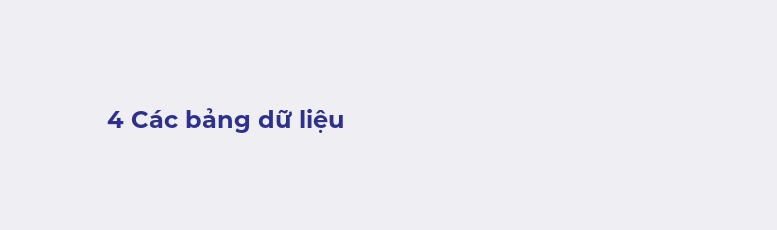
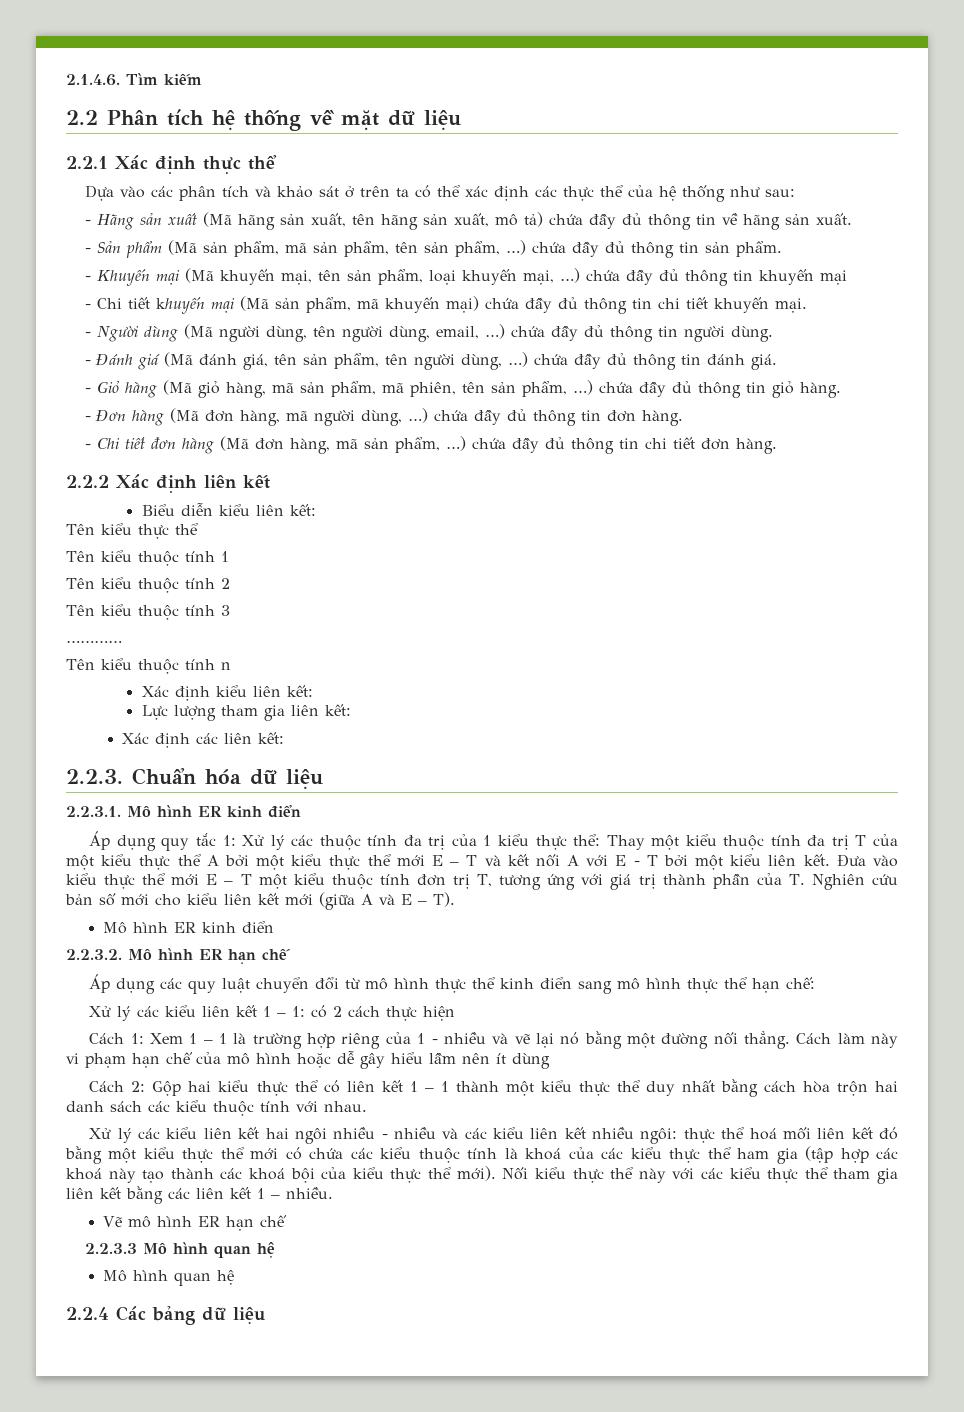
[107,111,124,128] 4 -> [66,73,202,86] [66,109,461,131] [66,155,277,174] [85,185,796,202] [85,212,853,230] [85,240,783,258] [85,268,848,286] [85,296,808,314] [85,324,774,342] [85,352,778,370] [85,380,842,398] [85,408,684,426] [85,436,778,454] [66,474,270,493] [141,503,316,516] [66,523,198,539] [66,550,229,566] [66,577,230,593] [66,604,230,620] [66,640,122,643] [66,658,231,674] [141,685,313,701] [141,704,351,721] [122,732,285,748] [66,768,323,789] [66,805,301,818] [89,831,899,851] [66,854,899,870] [66,873,898,890] [65,892,455,910] [102,921,274,934] [66,948,290,964] [89,974,816,994] [89,1005,456,1021] [89,1031,898,1049] [66,1051,550,1069] [89,1079,899,1097] [66,1100,367,1116] [89,1127,898,1144] [65,1146,898,1164] [66,1166,898,1184] [66,1186,333,1204] [102,1215,287,1231] [85,1242,276,1258] [102,1270,234,1286] [66,1307,109,1320] 2.1.4.6. Tìm kiếm // 2.2 Phân tích hệ thống về mặt dữ liệu // 2.2.1 Xác định thực thể // Dựa vào các phân tích và khảo sát ở trên ta có thể xác định các thực thể của hệ thống như sau: // - Hãng sản xuất (Mã hãng sản xuất, tên hãng sản xuất, mô tả) chứa đầy đủ thông tin về hãng sản xuất. // - Sản phẩm (Mã sản phẩm, mã sản phẩm, tên sản phẩm, …) chứa đầy đủ thông tin sản phẩm. // - Khuyến mại (Mã khuyến mại, tên sản phẩm, loại khuyến mại, …) chứa đầy đủ thông tin khuyến mại // - Chi tiết khuyến mại (Mã sản phẩm, mã khuyến mại) chứa đầy đủ thông tin chi tiết khuyến mại. // - Người dùng (Mã người dùng, tên người dùng, email, …) chứa đầy đủ thông tin người dùng. // - Đánh giá (Mã đánh giá, tên sản phẩm, tên người dùng, …) chứa đầy đủ thông tin đánh giá. // - Giỏ hàng (Mã giỏ hàng, mã sản phẩm, mã phiên, tên sản phẩm, …) chứa đầy đủ thông tin giỏ hàng. // - Đơn hàng (Mã đơn hàng, mã người dùng, …) chứa đầy đủ thông tin đơn hàng. // - Chi tiết đơn hàng (Mã đơn hàng, mã sản phẩm, …) chứa đầy đủ thông tin chi tiết đơn hàng. // 2.2.2 Xác định liên kết // Biểu diễn kiểu liên kết: // Tên kiểu thực thể // Tên kiểu thuộc tính 1 // Tên kiểu thuộc tính 2 // Tên kiểu thuộc tính 3 // ………… // Tên kiểu thuộc tính n // Xác định kiểu liên kết: // Lực lượng tham gia liên kết: // Xác định các liên kết: // 2.2.3. Chuẩn hóa dữ liệu // 2.2.3.1. Mô hình ER kinh điển // Áp dụng quy tắc 1: Xử lý các thuộc tính đa trị của 1 kiểu thực thể: Thay một kiểu thuộc tính đa trị T của một kiểu thực thể A bởi một kiểu thực thể mới E – T và kết nối A với E - T bởi một kiểu liên kết. Đưa vào kiểu thực thể mới E – T một kiểu thuộc tính đơn trị T, tương ứng với giá trị thành phần của T. Nghiên cứu bản số mới cho kiểu liên kết mới (giữa A và E – T). // Mô hình ER kinh điển // 2.2.3.2. Mô hình ER hạn chế // Áp dụng các quy luật chuyển đổi từ mô hình thực thể kinh điển sang mô hình thực thể hạn chế: // Xử lý các kiểu liên kết 1 – 1: có 2 cách thực hiện // Cách 1: Xem 1 – 1 là trường hợp riêng của 1 - nhiều và vẽ lại nó bằng một đường nối thẳng. Cách làm này vi phạm hạn chế của mô hình hoặc dễ gây hiểu lầm nên ít dùng // Cách 2: Gộp hai kiểu thực thể có liên kết 1 – 1 thành một kiểu thực thể duy nhất bằng cách hòa trộn hai danh sách các kiểu thuộc tính với nhau. // Xử lý các kiểu liên kết hai ngôi nhiều - nhiều và các kiểu liên kết nhiều ngôi: thực thể hoá mối liên kết đó bằng một kiểu thực thể mới có chứa các kiểu thuộc tính là khoá của các kiểu thực thể ham gia (tập hợp các khoá này tạo thành các khoá bội của kiểu thực thể mới). Nối kiểu thực thể này với các kiểu thực thể tham gia liên kết bằng các liên kết 1 – nhiều. // Vẽ mô hình ER hạn chế // 2.2.3.3 Mô hình quan hệ // Mô hình quan hệ // 2.2.4

